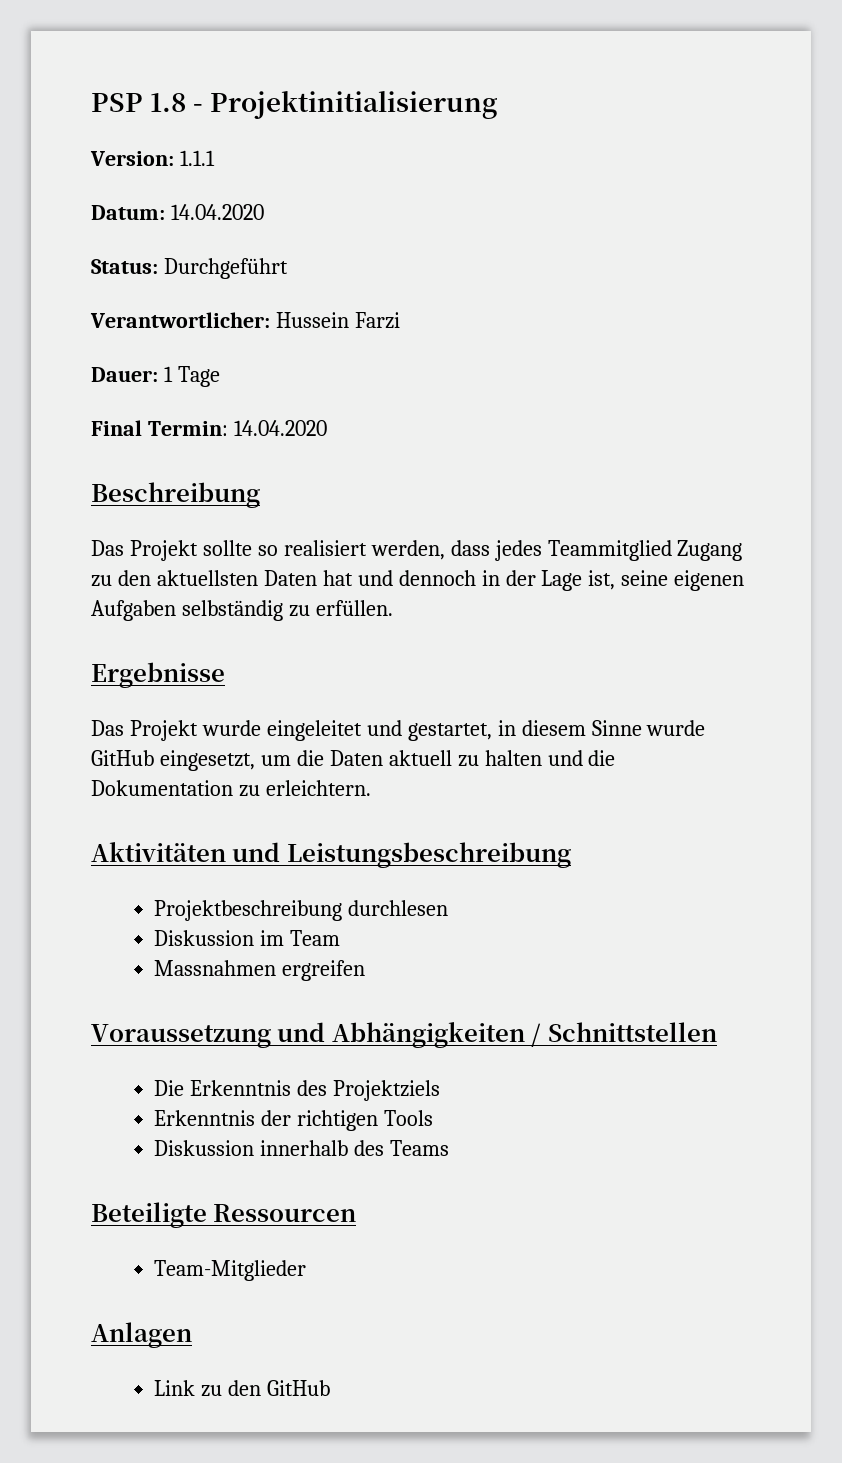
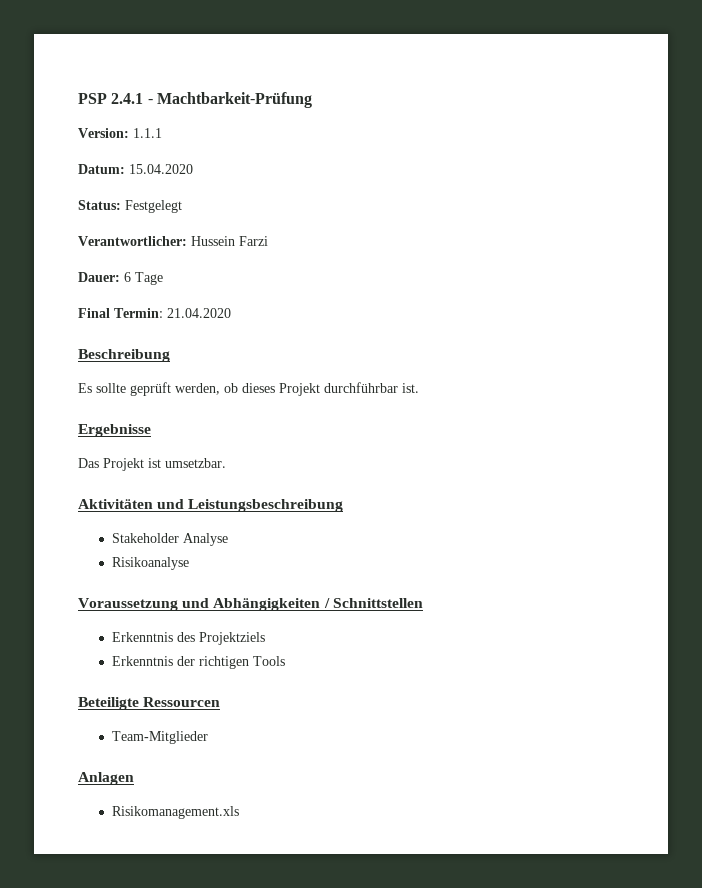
[150,91,499,119] 1.8 - Projektinitialisierung -> [111,92,312,108] 2.4.1 - Machtbarkeit-Prüfung
[170,204,264,220] 14.04.2020 -> [129,164,193,174] 15.04.2020
[163,258,288,279] Durchgeführt -> [125,200,182,213] Festgelegt
[163,366,173,382] 1 -> [124,272,131,282] 6
[233,420,327,436] 14.04.2020 -> [167,308,231,318] 21.04.2020
[91,540,743,561] [91,570,745,591] [91,600,393,621] [91,662,225,688] [91,720,706,741] [91,750,616,771] [91,780,371,797] [91,842,571,868] [154,900,449,921] [154,930,341,946] [154,960,366,981] Das Projekt sollte so realisiert werden, dass jedes Teammitglied Zugang zu den aktuellsten Daten hat und dennoch in der Lage ist, seine eigenen Aufgaben selbständig zu erfüllen. // Ergebnisse // Das Projekt wurde eingeleitet und gestartet, in diesem Sinne wurde GitHub eingesetzt, um die Daten aktuell zu halten und die Dokumentation zu erleichtern. // Aktivitäten und Leistungsbeschreibung // Projektbeschreibung durchlesen // Diskussion im Team // Massnahmen ergreifen -> [78,382,419,396] [78,424,151,437] [78,458,226,471] [78,499,344,512] [111,533,228,546] [111,557,189,570] Es sollte geprüft werden, ob dieses Projekt durchführbar ist. // Ergebnisse // Das Projekt ist umsetzbar. // Aktivitäten und Leistungsbeschreibung // Stakeholder Analyse // Risikoanalyse
[154,1080,185,1096] Die -> (423, 603) none
[154,1140,450,1156] // Diskussion innerhalb des Teams -> (285, 661) none
[154,1380,331,1397] Link zu den GitHub -> [111,806,239,819] Risikomanagement.xls

